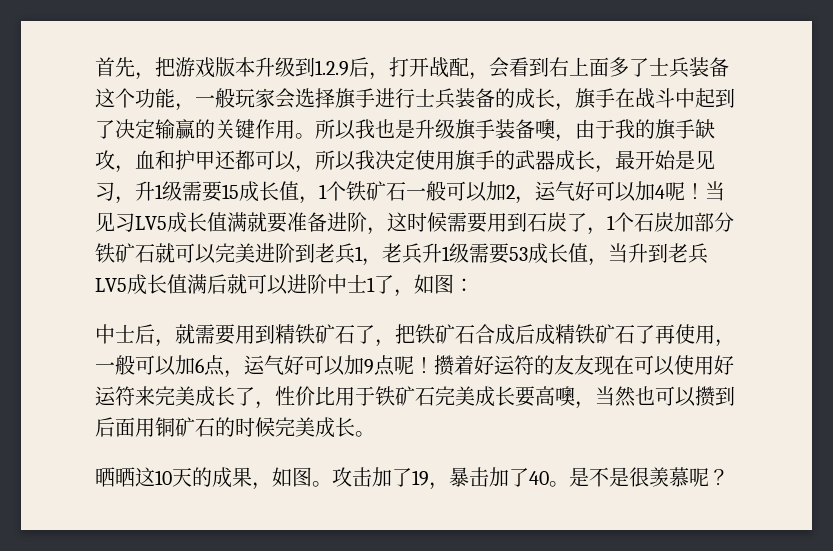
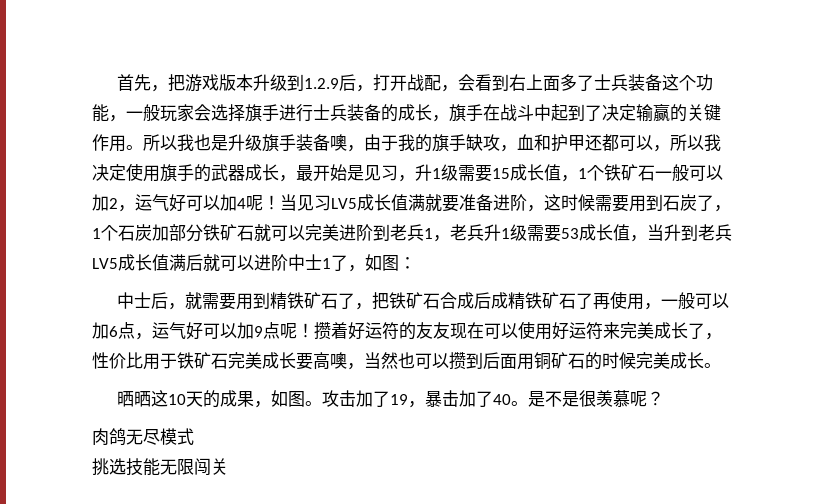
(729, 477) none -> [92,428,194,446] [92,458,228,476] // 肉鸽无尽模式 // 挑选技能无限闯关

